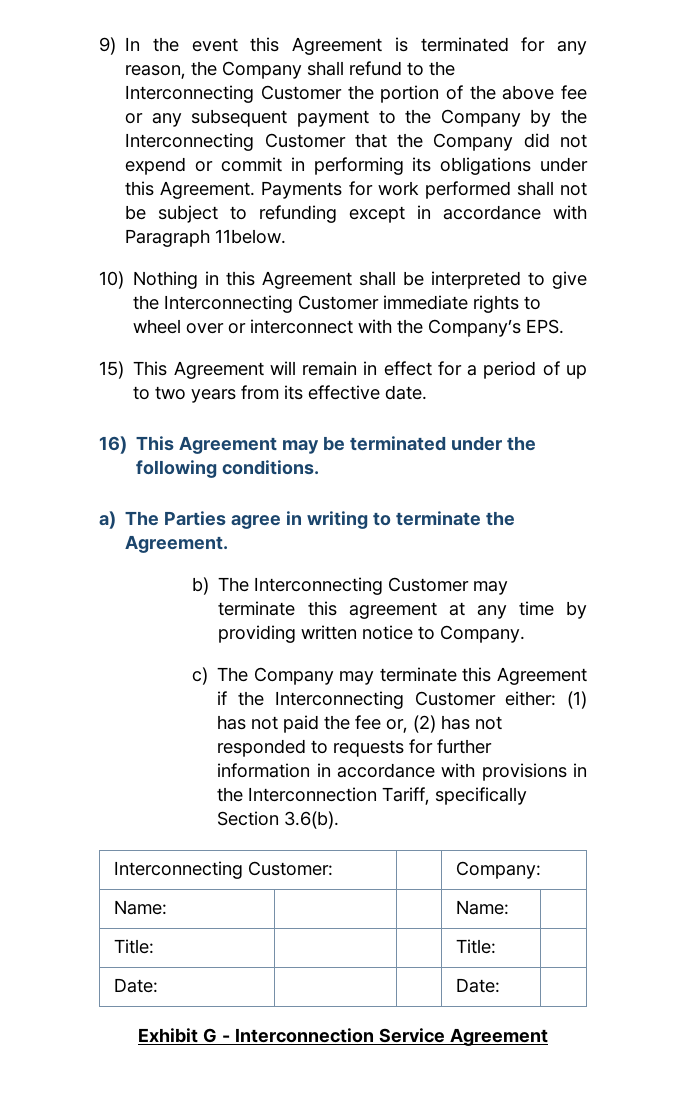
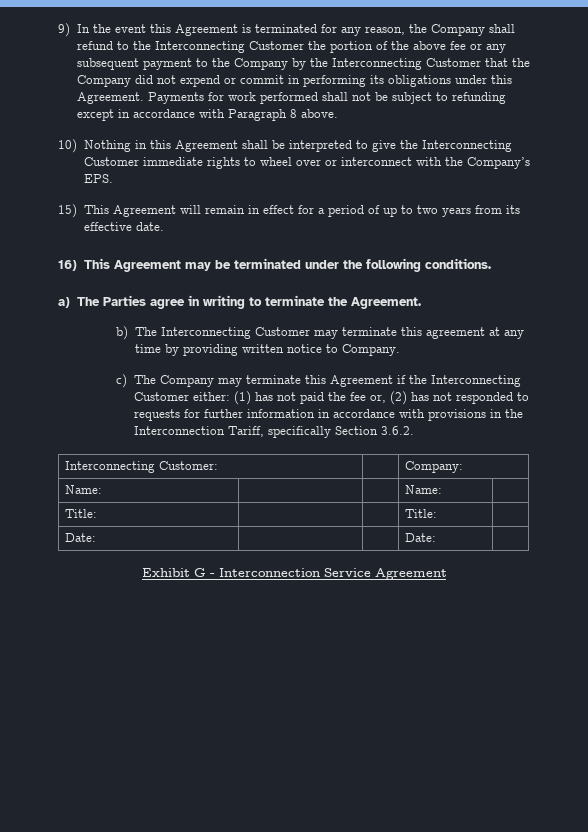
[215,229,287,244] 11below. -> [289,109,338,118] 8 above.
[284,811,340,829] 3.6(b). -> [380,426,414,435] 3.6.2.

